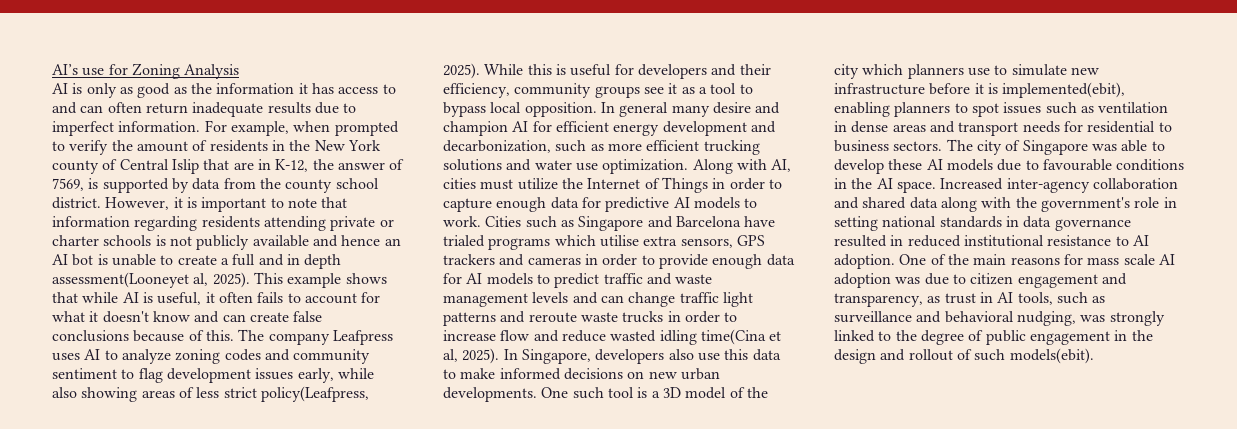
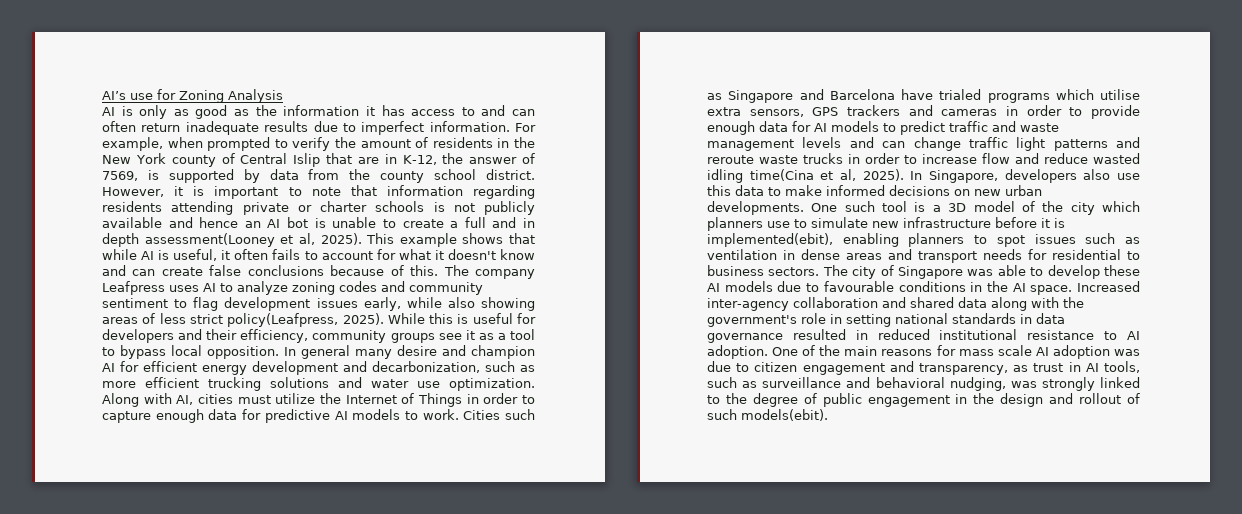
[52,272,189,288] assessment(Looneyet -> [144,233,294,247] assessment(Looney et

